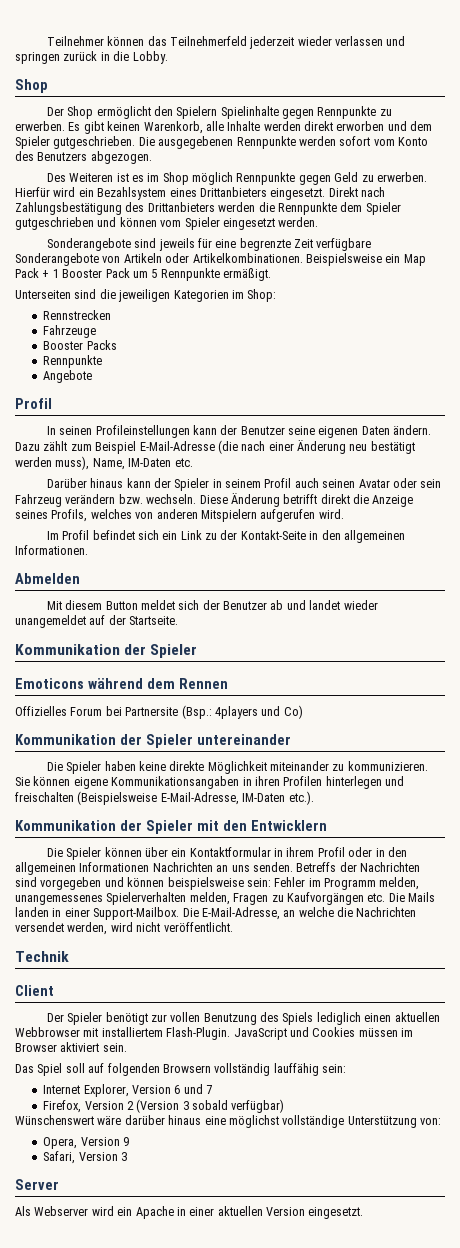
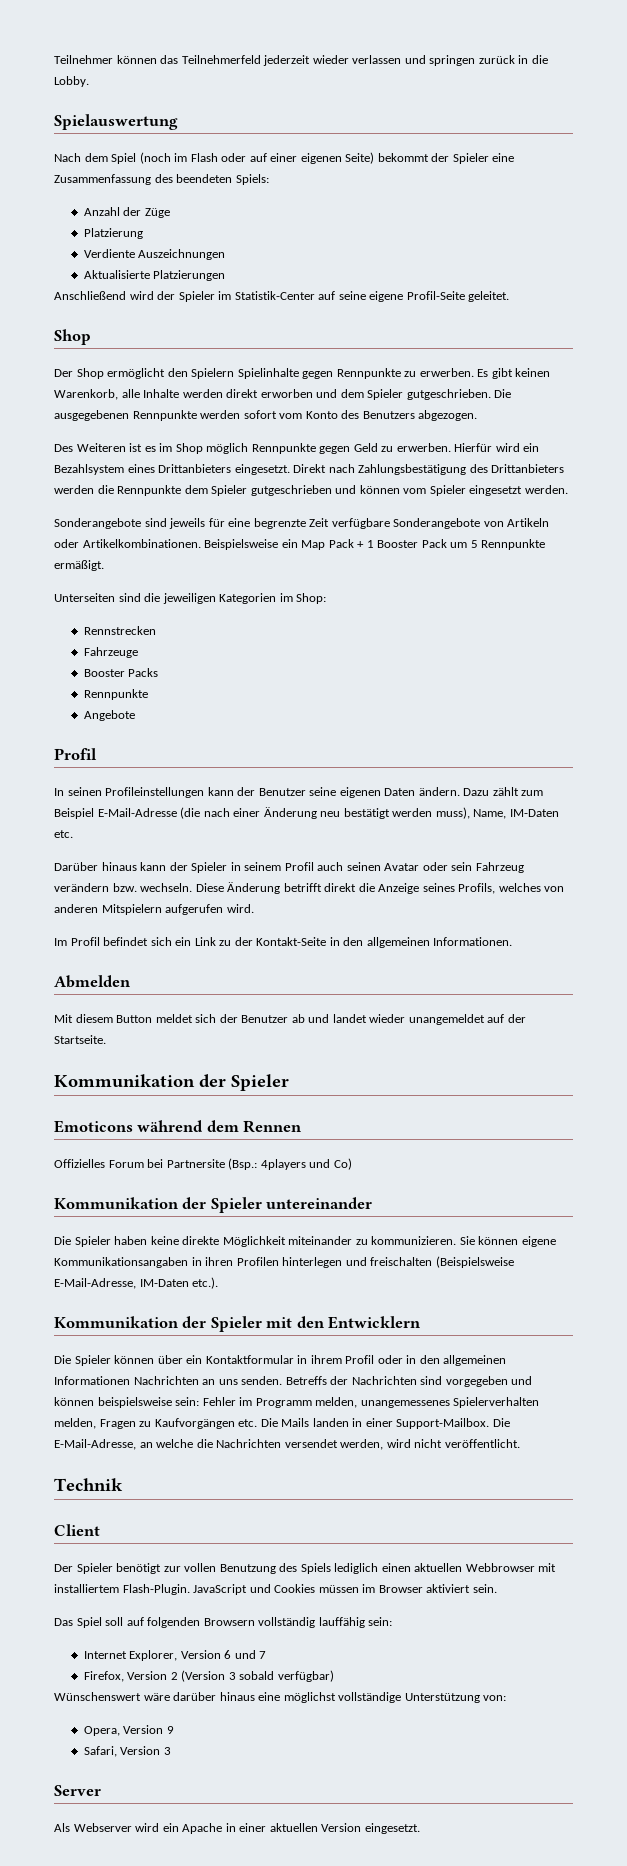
(168, 57) none -> [54,114,178,130] [54,152,515,164] [54,174,269,185] [83,207,170,218] [83,228,143,239] [83,249,226,260] [83,270,226,281] [54,291,510,302] // Spielauswertung // Nach dem Spiel (noch im Flash oder auf einer eigenen Seite) bekommt der Spieler eine Zusammenfassung des beendeten Spiels: // Anzahl der Züge // Platzierung // Verdiente Auszeichnungen // Aktualisierte Platzierungen // Anschließend wird der Spieler im Statistik-Center auf seine eigene Profil-Seite geleitet.

